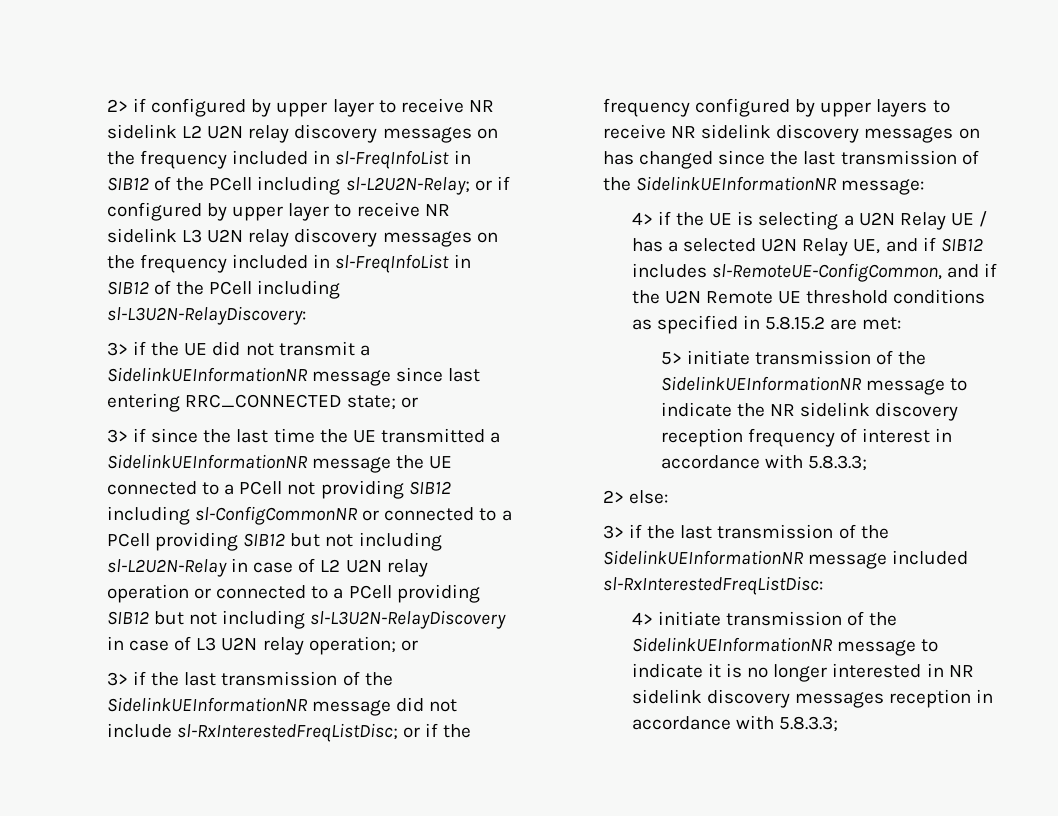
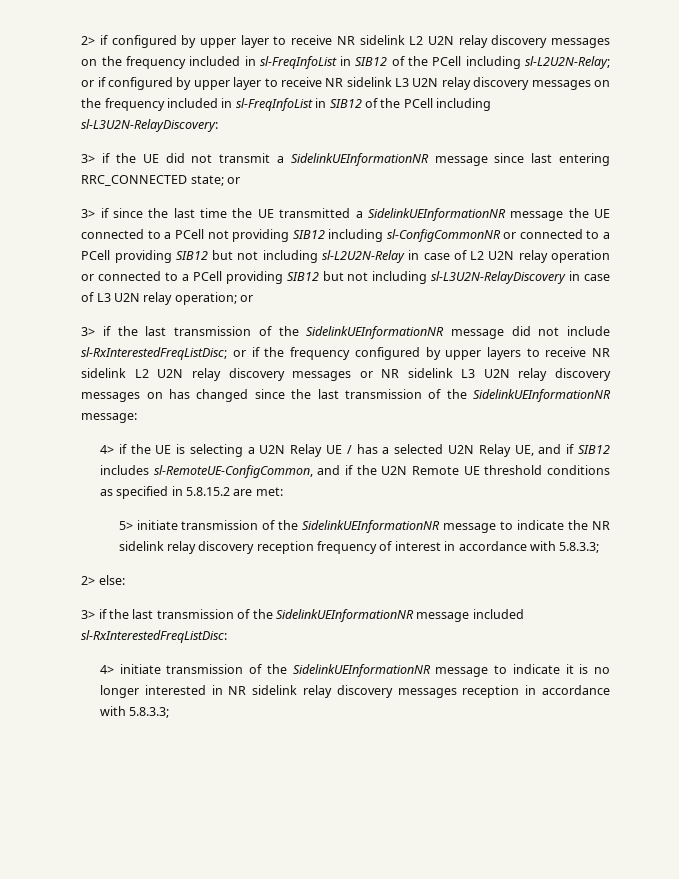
(772, 131) none -> [134,368,548,381] L2 U2N relay discovery messages or NR sidelink L3 U2N relay
(871, 409) none -> [166,541,196,554] relay
(702, 696) none -> [302,685,332,698] relay

